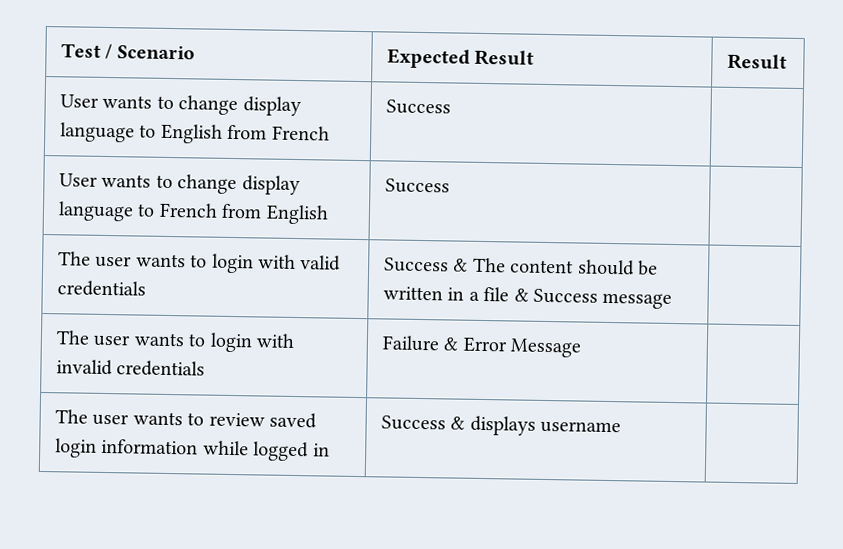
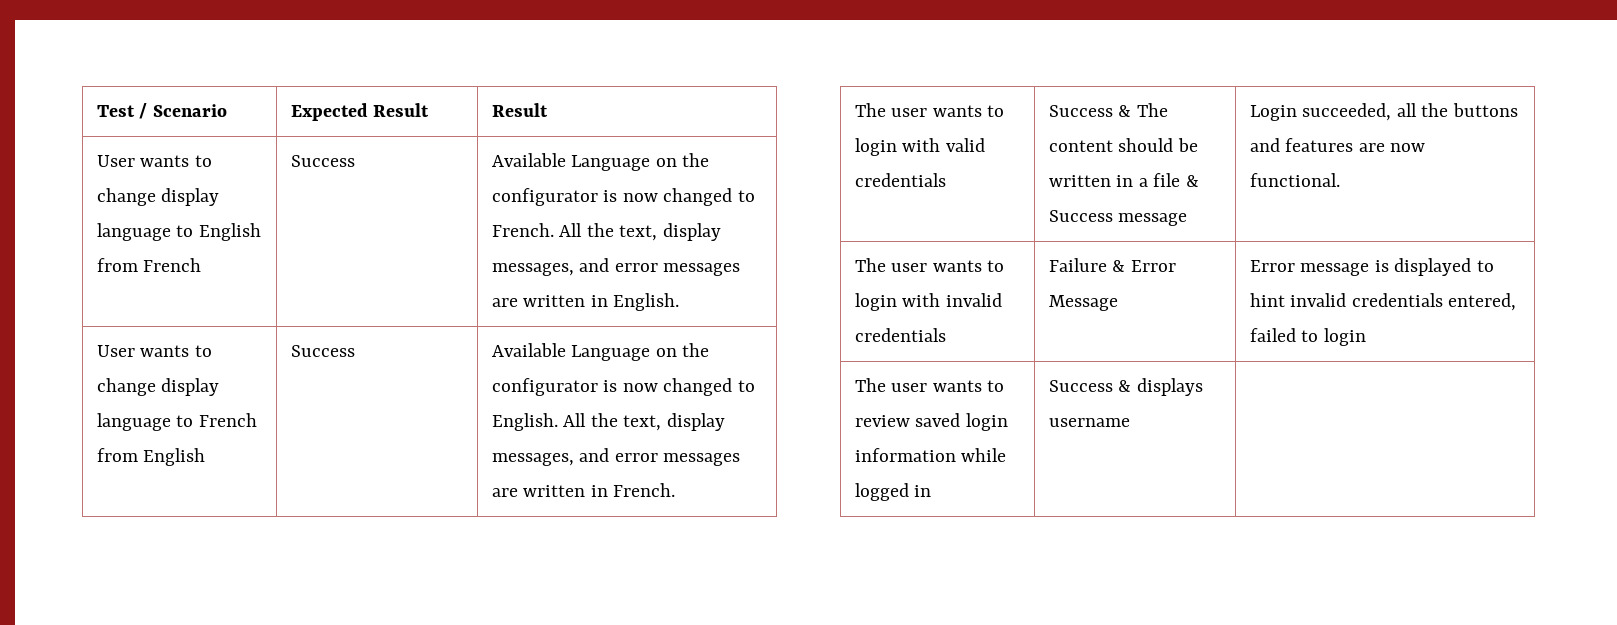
(451, 107) none -> [491,153,710,171] [491,188,756,206] [491,223,722,241] [491,258,741,276] [491,293,680,311] Available Language on the configurator is now changed to French. All the text, display messages, and error messages are written in English.
(450, 186) none -> [491,343,710,361] [491,378,756,396] [491,413,726,431] [491,448,741,466] [491,483,676,497] Available Language on the configurator is now changed to English. All the text, display messages, and error messages are written in French.
(673, 300) none -> [1249,103,1519,121] [1249,138,1426,152] [1249,173,1340,187] Login succeeded, all the buttons and features are now functional.
(582, 348) none -> [1249,258,1495,276] [1249,293,1517,311] [1249,328,1366,346] Error message is displayed to hint invalid credentials entered, failed to login

